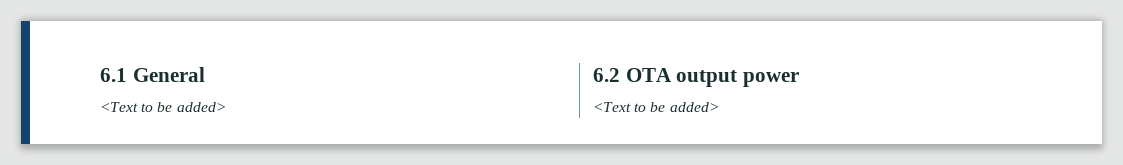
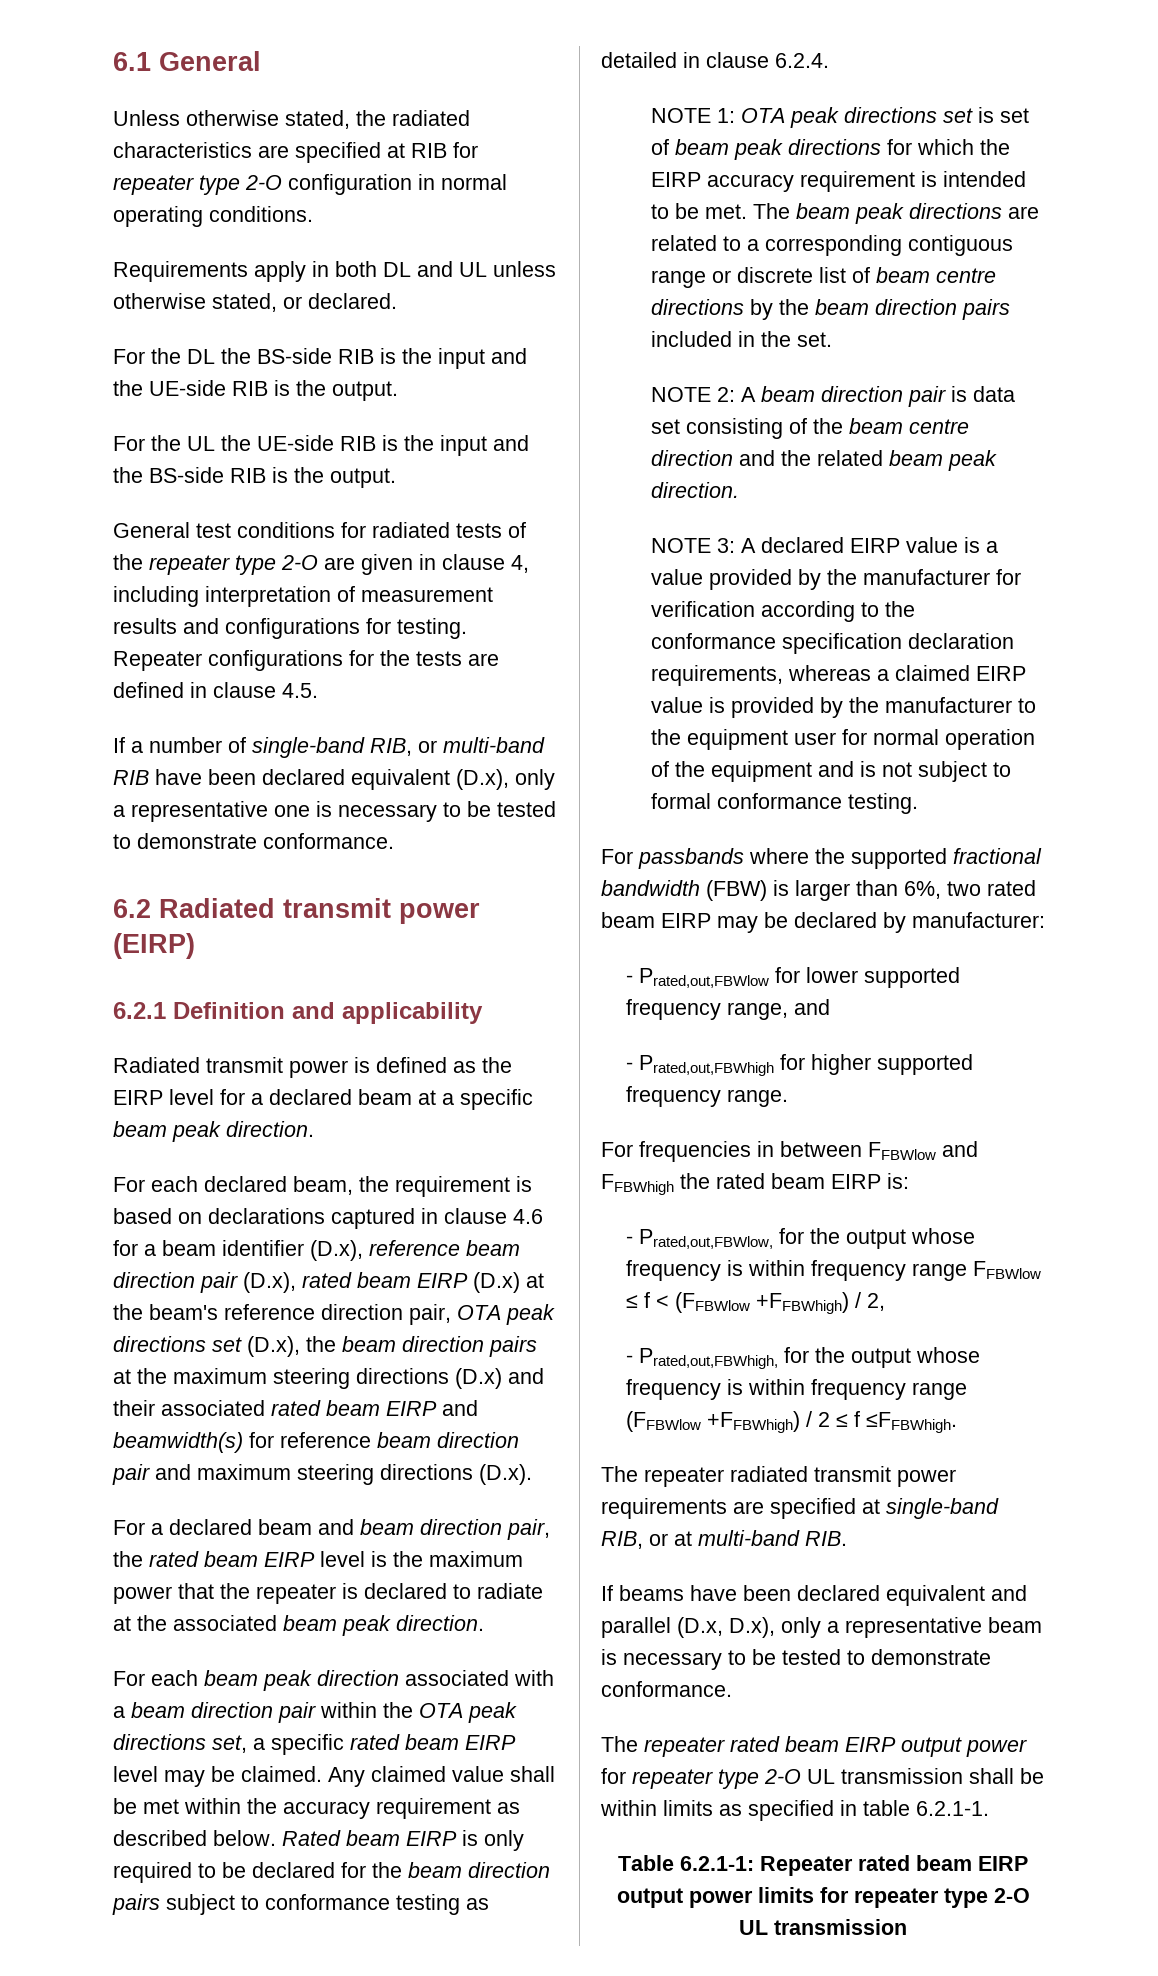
[100,102,226,112] [593,68,800,87] [593,102,719,112] <Text to be added> // 6.2 OTA output power // <Text to be added> -> [113,110,470,129] [113,142,478,163] [113,174,507,195] [113,206,313,227] [113,261,556,282] [113,293,397,312] [113,348,527,369] [113,380,398,401] [113,435,529,456] [113,467,396,488] [113,522,526,538] [113,554,529,575] [113,586,493,607] [113,618,467,639] [113,650,499,671] [113,682,318,698] [113,737,545,758] [113,769,555,790] [113,801,556,822] [113,833,394,849] [113,898,480,924] [113,933,195,959] [113,1002,483,1024] [113,1057,512,1078] [113,1089,533,1110] [113,1121,314,1142] [113,1176,532,1197] [113,1208,543,1229] [113,1240,520,1261] [113,1272,544,1293] [113,1304,555,1325] [113,1336,537,1357] [113,1368,544,1389] [113,1400,478,1416] [113,1432,519,1453] [112,1464,532,1485] [113,1519,550,1540] [113,1551,523,1567] [113,1583,543,1604] [113,1615,484,1636] [113,1670,554,1691] [113,1702,517,1723] [113,1734,516,1755] [113,1766,555,1787] [113,1798,520,1819] [113,1830,524,1851] [113,1862,550,1883] [112,1894,489,1915] [601,52,829,68] [651,107,1030,128] [651,139,1011,160] [651,171,1027,192] [651,203,1040,224] [651,235,1014,256] [651,267,997,288] [651,299,1011,320] [651,331,833,347] [651,386,1016,407] [651,418,970,439] [651,450,998,471] [651,482,740,498] [651,537,999,553] [651,569,1022,590] [651,601,916,622] [651,633,1015,654] [651,665,1027,686] [651,697,1037,718] [651,729,1036,750] [651,761,1012,782] [651,793,919,814] [601,848,1042,869] [601,880,1036,901] [601,912,1045,933] [626,967,961,988] [626,999,831,1020] [626,1054,974,1076] [626,1086,789,1107] [601,1141,978,1162] [601,1173,909,1195] [626,1228,976,1249] [626,1260,1042,1281] [626,1292,886,1314] [626,1347,981,1369] [626,1379,968,1400] [626,1411,958,1433] [601,1466,956,1487] [601,1498,999,1519] [601,1530,847,1549] [601,1585,1027,1606] [601,1617,1042,1638] [601,1649,991,1670] [601,1681,732,1697] [601,1736,1027,1757] [601,1768,1044,1789] [600,1800,989,1821] [618,1855,1028,1876] [616,1887,1030,1908] [739,1919,907,1935] Unless otherwise stated, the radiated characteristics are specified at RIB for repeater type 2-O configuration in normal operating conditions. // Requirements apply in both DL and UL unless otherwise stated, or declared. // For the DL the BS-side RIB is the input and the UE-side RIB is the output. // For the UL the UE-side RIB is the input and the BS-side RIB is the output. // General test conditions for radiated tests of the repeater type 2-O are given in clause 4, including interpretation of measurement results and configurations for testing. Repeater configurations for the tests are defined in clause 4.5. // If a number of single-band RIB, or multi-band RIB have been declared equivalent (D.x), only a representative one is necessary to be tested to demonstrate conformance. // 6.2 Radiated transmit power (EIRP) // 6.2.1 Definition and applicability // Radiated transmit power is defined as the EIRP level for a declared beam at a specific beam peak direction. // For each declared beam, the requirement is based on declarations captured in clause 4.6 for a beam identifier (D.x), reference beam direction pair (D.x), rated beam EIRP (D.x) at the beam's reference direction pair, OTA peak directions set (D.x), the beam direction pairs at the maximum steering directions (D.x) and their associated rated beam EIRP and beamwidth(s) for reference beam direction pair and maximum steering directions (D.x). // For a declared beam and beam direction pair, the rated beam EIRP level is the maximum power that the repeater is declared to radiate at the associated beam peak direction. // For each beam peak direction associated with a beam direction pair within the OTA peak directions set, a specific rated beam EIRP level may be claimed. Any claimed value shall be met within the accuracy requirement as described below. Rated beam EIRP is only required to be declared for the beam direction pairs subject to conformance testing as detailed in clause 6.2.4. // NOTE 1: OTA peak directions set is set of beam peak directions for which the EIRP accuracy requirement is intended to be met. The beam peak directions are related to a corresponding contiguous range or discrete list of beam centre directions by the beam direction pairs included in the set. // NOTE 2: A beam direction pair is data set consisting of the beam centre direction and the related beam peak direction. // NOTE 3: A declared EIRP value is a value provided by the manufacturer for verification according to the conformance specification declaration requirements, whereas a claimed EIRP value is provided by the manufacturer to the equipment user for normal operation of the equipment and is not subject to formal conformance testing. // For passbands where the supported fractional bandwidth (FBW) is larger than 6%, two rated beam EIRP may be declared by manufacturer: // - Prated,out,FBWlow for lower supported frequency range, and // - Prated,out,FBWhigh for higher supported frequency range. // For frequencies in between FFBWlow and FFBWhigh the rated beam EIRP is: // - Prated,out,FBWlow, for the output whose frequency is within frequency range FFBWlow ≤ f < (FFBWlow +FFBWhigh) / 2, // - Prated,out,FBWhigh, for the output whose frequency is within frequency range (FFBWlow +FFBWhigh) / 2 ≤ f ≤FFBWhigh. // The repeater radiated transmit power requirements are specified at single-band RIB, or at multi-band RIB. // If beams have been declared equivalent and parallel (D.x, D.x), only a representative beam is necessary to be tested to demonstrate conformance. // The repeater rated beam EIRP output power for repeater type 2-O UL transmission shall be within limits as specified in table 6.2.1-1. // Table 6.2.1-1: Repeater rated beam EIRP output power limits for repeater type 2-O UL transmission

